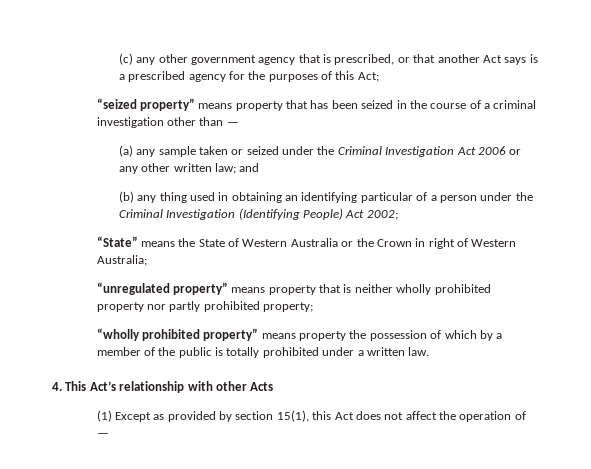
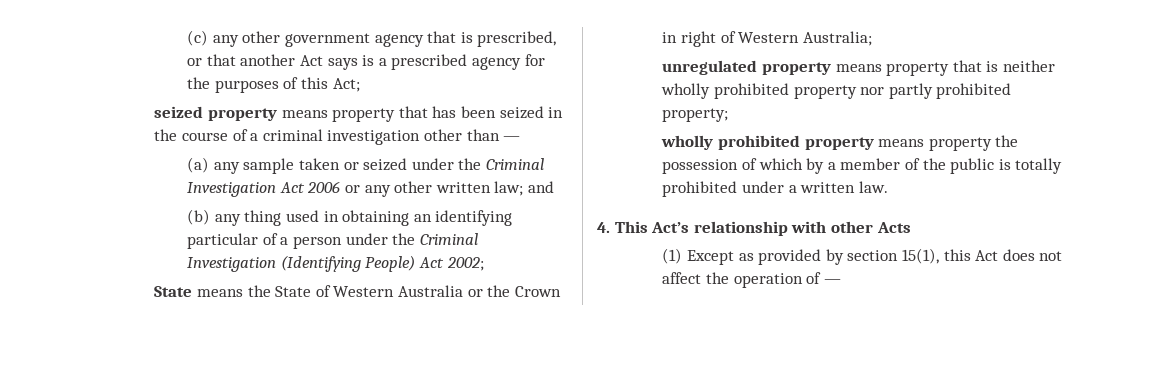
[96,98,195,111] “seized property” -> [154,106,278,121] seized property
[96,236,138,247] “State” -> [154,286,193,297] State
[96,282,228,295] “unregulated property” -> [662,60,832,75] unregulated property
[96,328,259,341] “wholly prohibited property” -> [661,135,874,150] wholly prohibited property

